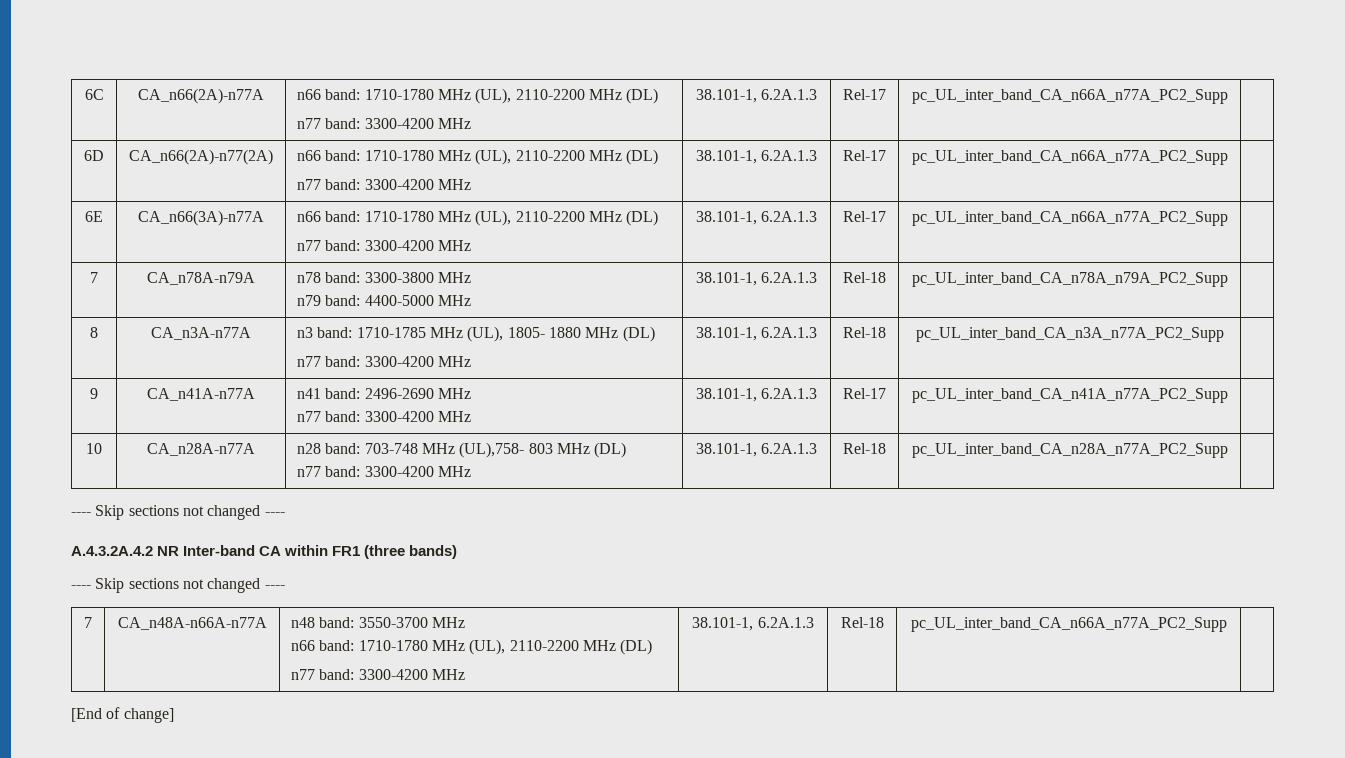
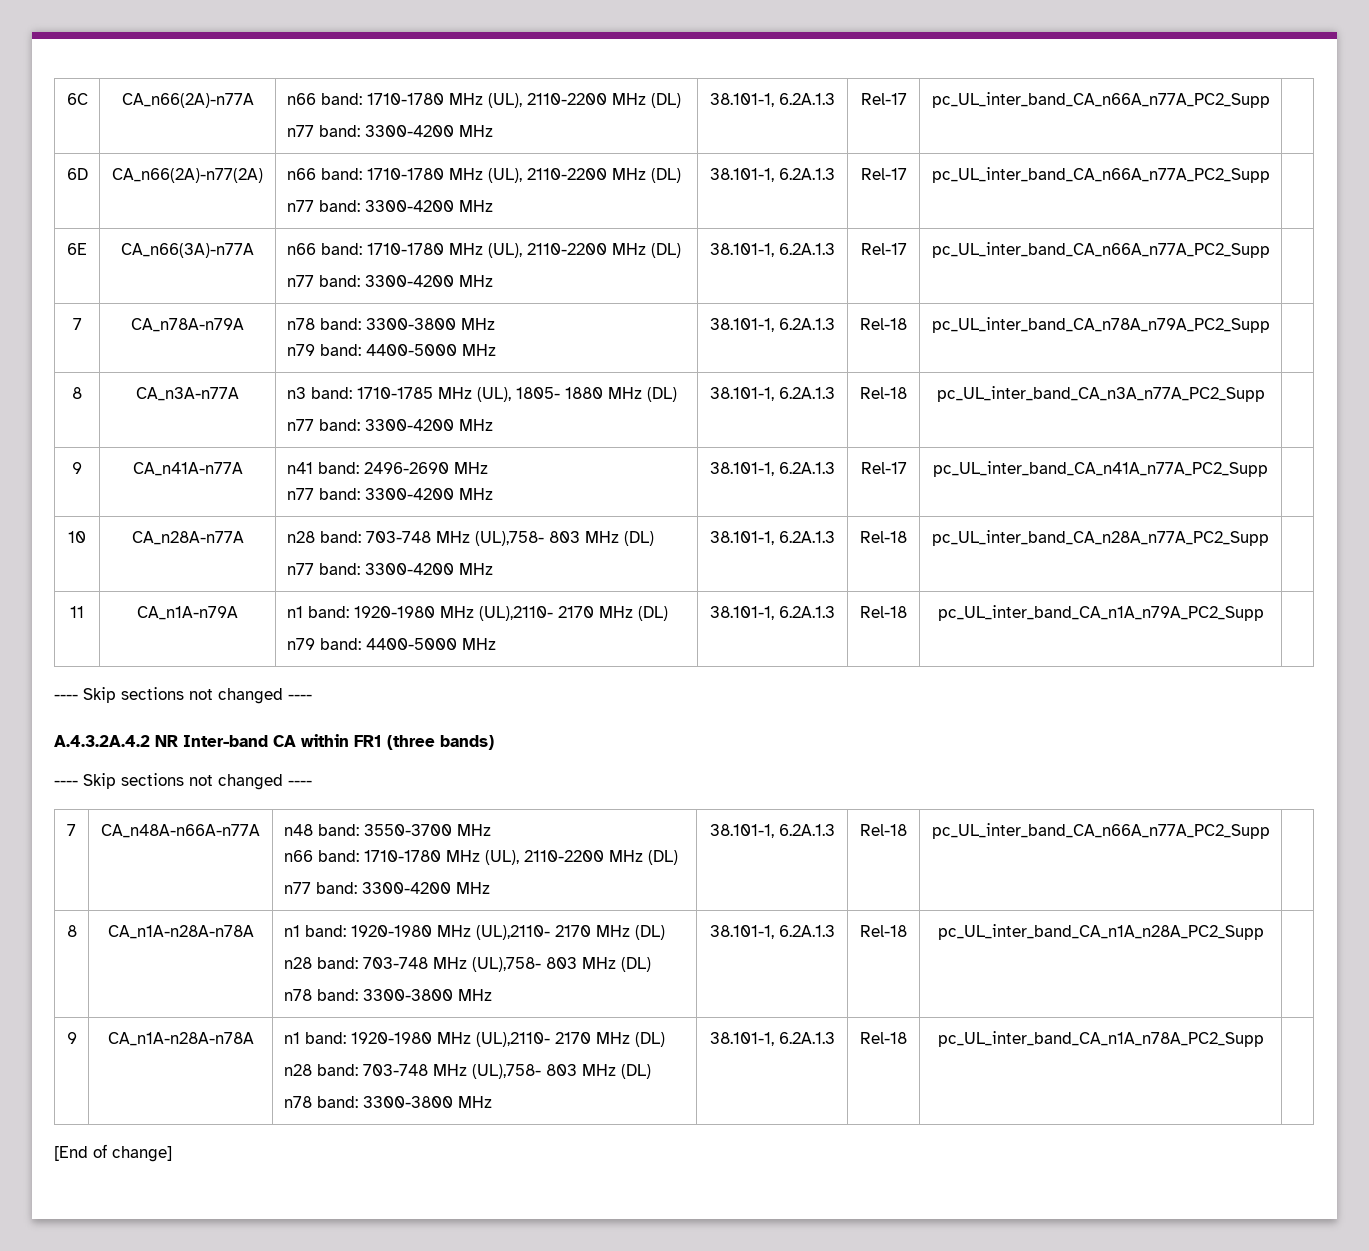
(1228, 450) none -> [70,606,84,618] [137,606,238,620] [286,606,668,621] [286,638,496,650] [710,606,835,620] [860,606,907,618] [937,605,1264,621] // 11 | CA_n1A-n79A | n1 band: 1920-1980 MHz (UL),2110- 2170 MHz (DL) // n79 band: 4400-5000 MHz | 38.101-1, 6.2A.1.3 | Rel-18 | pc_UL_inter_band_CA_n1A_n79A_PC2_Supp |
(1227, 624) none -> [66,925,77,937] [107,925,254,939] [283,925,665,940] [283,957,651,972] [283,989,492,1001] [709,925,835,939] [860,925,907,937] [937,924,1264,940] [66,1032,77,1044] [107,1032,254,1046] [283,1032,665,1047] [283,1064,651,1079] [283,1096,492,1108] [709,1032,835,1046] [860,1032,907,1044] [937,1031,1264,1047] // 8 | CA_n1A-n28A-n78A | n1 band: 1920-1980 MHz (UL),2110- 2170 MHz (DL) // n28 band: 703-748 MHz (UL),758- 803 MHz (DL) // n78 band: 3300-3800 MHz | 38.101-1, 6.2A.1.3 | Rel-18 | pc_UL_inter_band_CA_n1A_n28A_PC2_Supp | // 9 | CA_n1A-n28A-n78A | n1 band: 1920-1980 MHz (UL),2110- 2170 MHz (DL) // n28 band: 703-748 MHz (UL),758- 803 MHz (DL) // n78 band: 3300-3800 MHz | 38.101-1, 6.2A.1.3 | Rel-18 | pc_UL_inter_band_CA_n1A_n78A_PC2_Supp |

